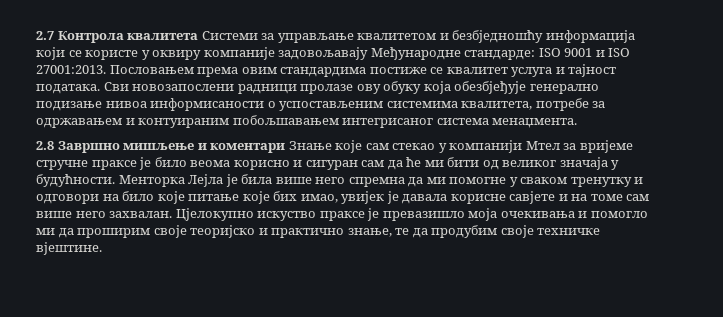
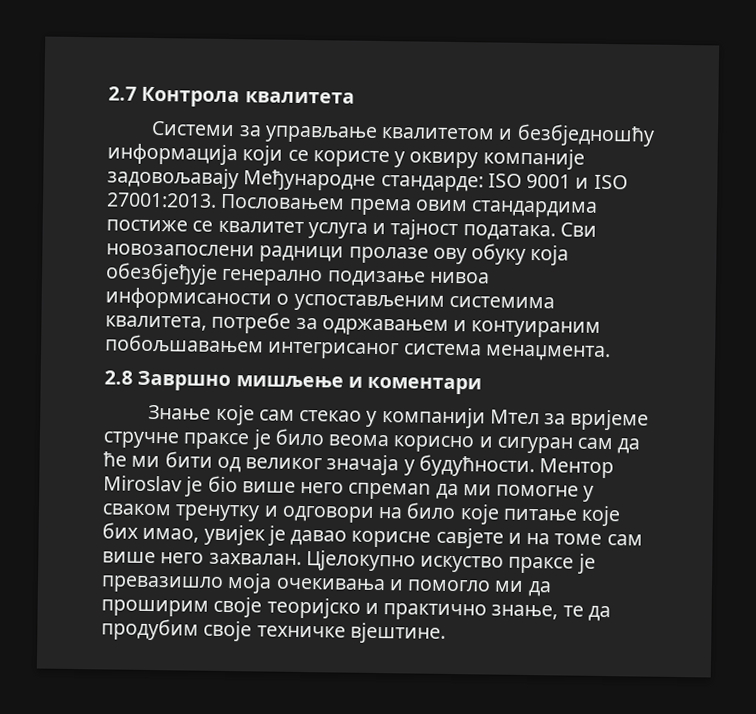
(199, 36) none -> (355, 97) //
(286, 148) none -> (483, 385) //
[118,174,405,187] Менторка Лејла је била више него спремна -> [539,458,615,479] [103,475,432,500] Ментор Miroslav је бio више него спремаn
[402,194,448,204] давала -> [290,529,348,546] даваo

